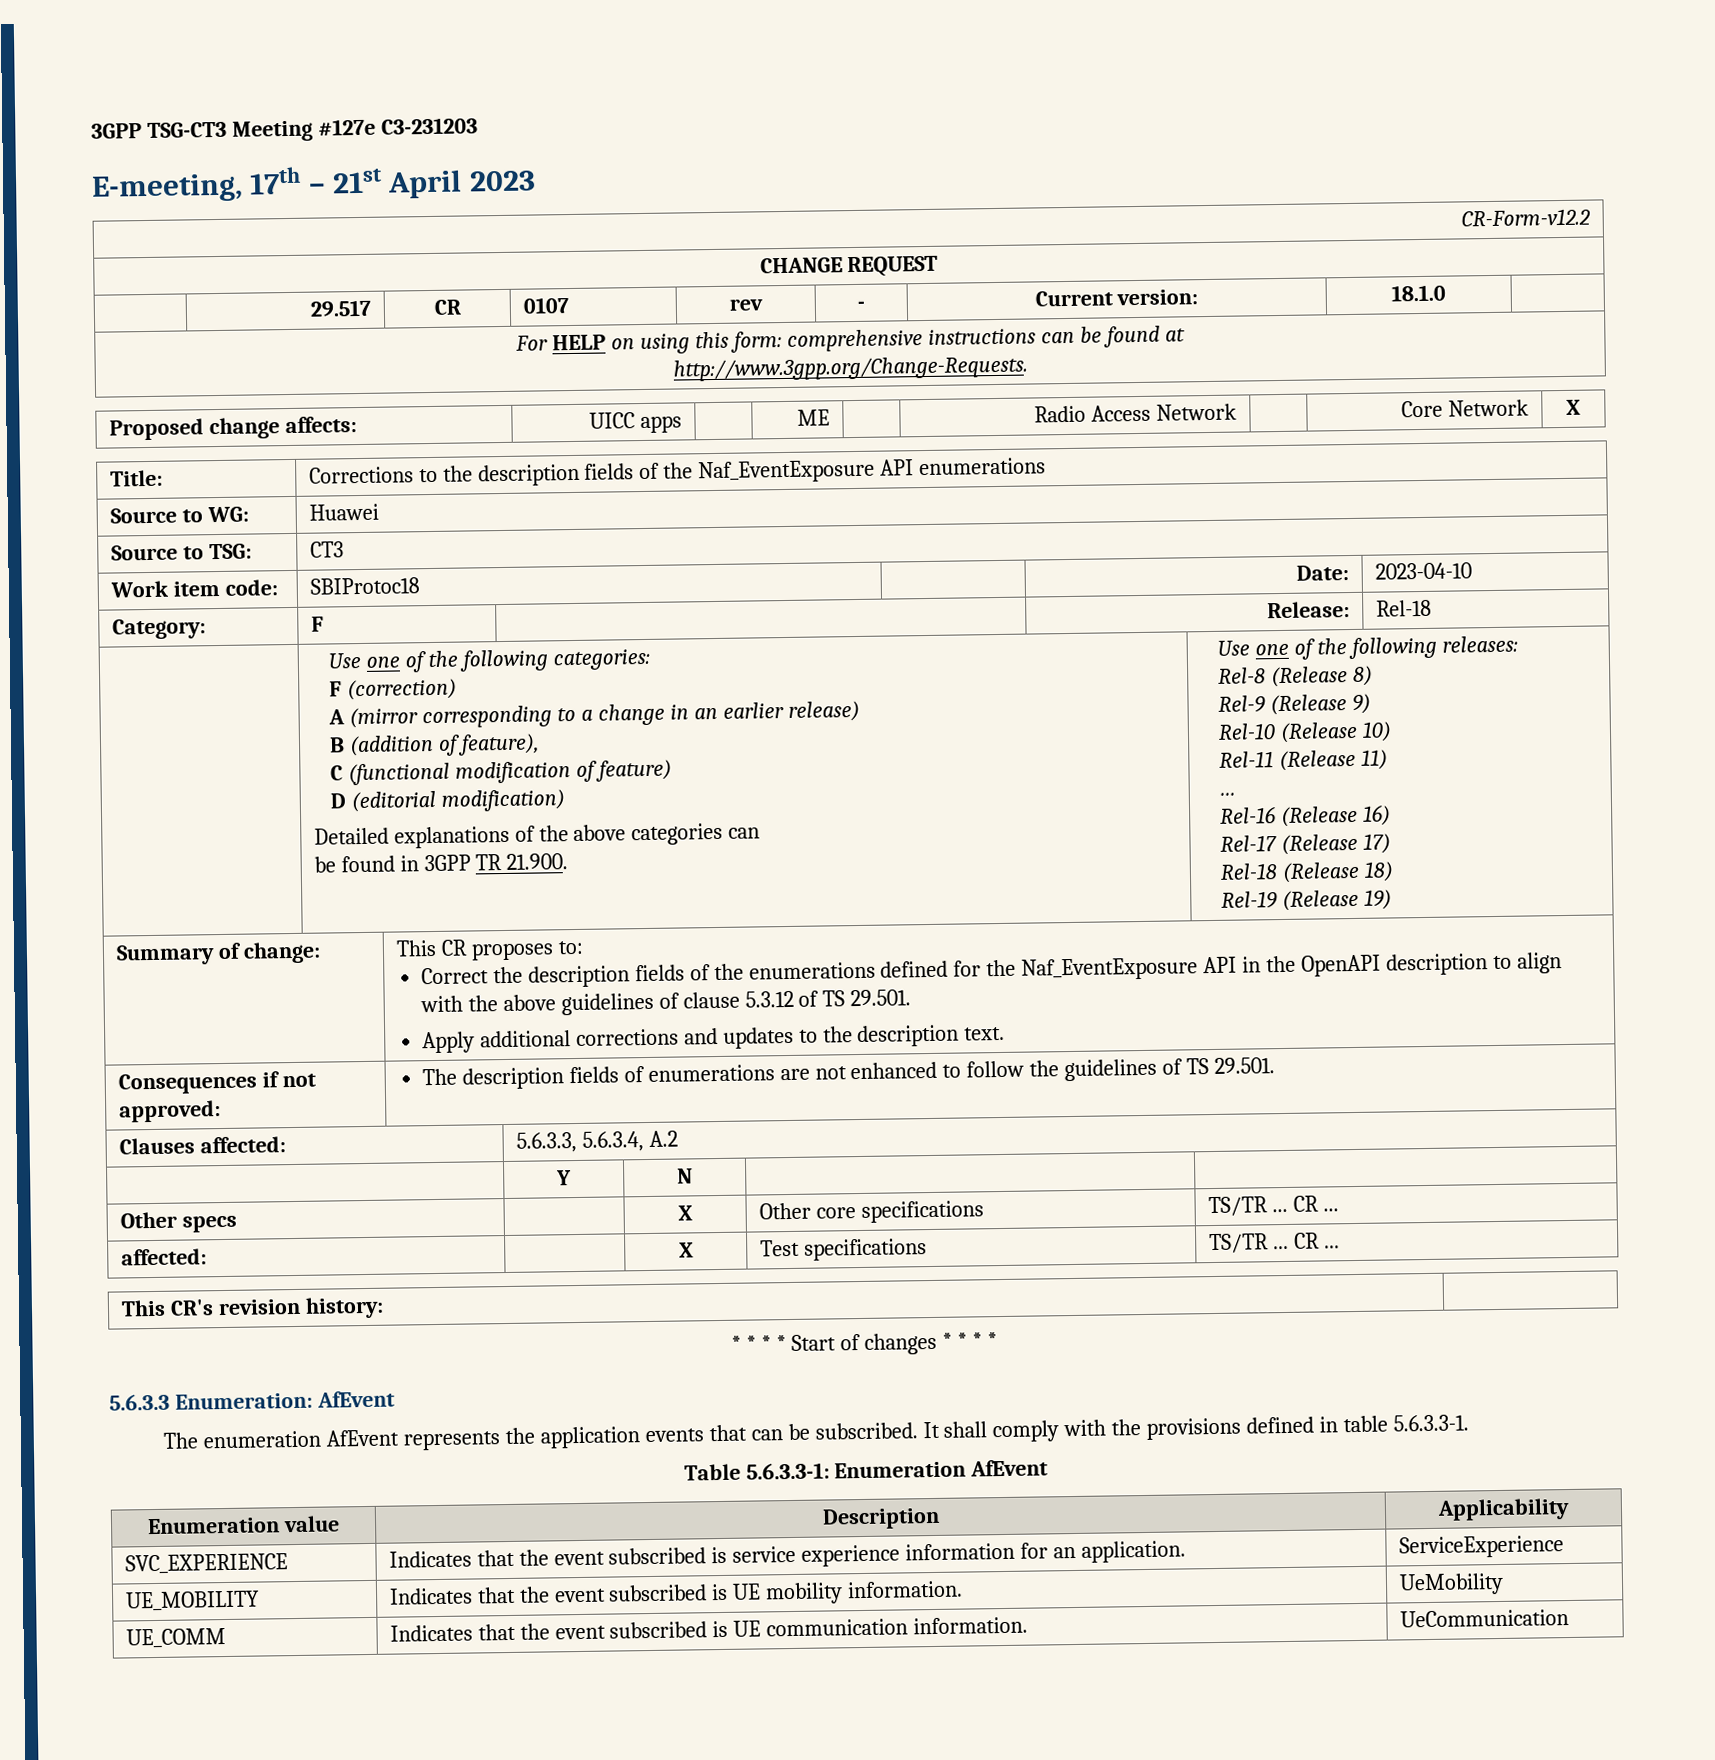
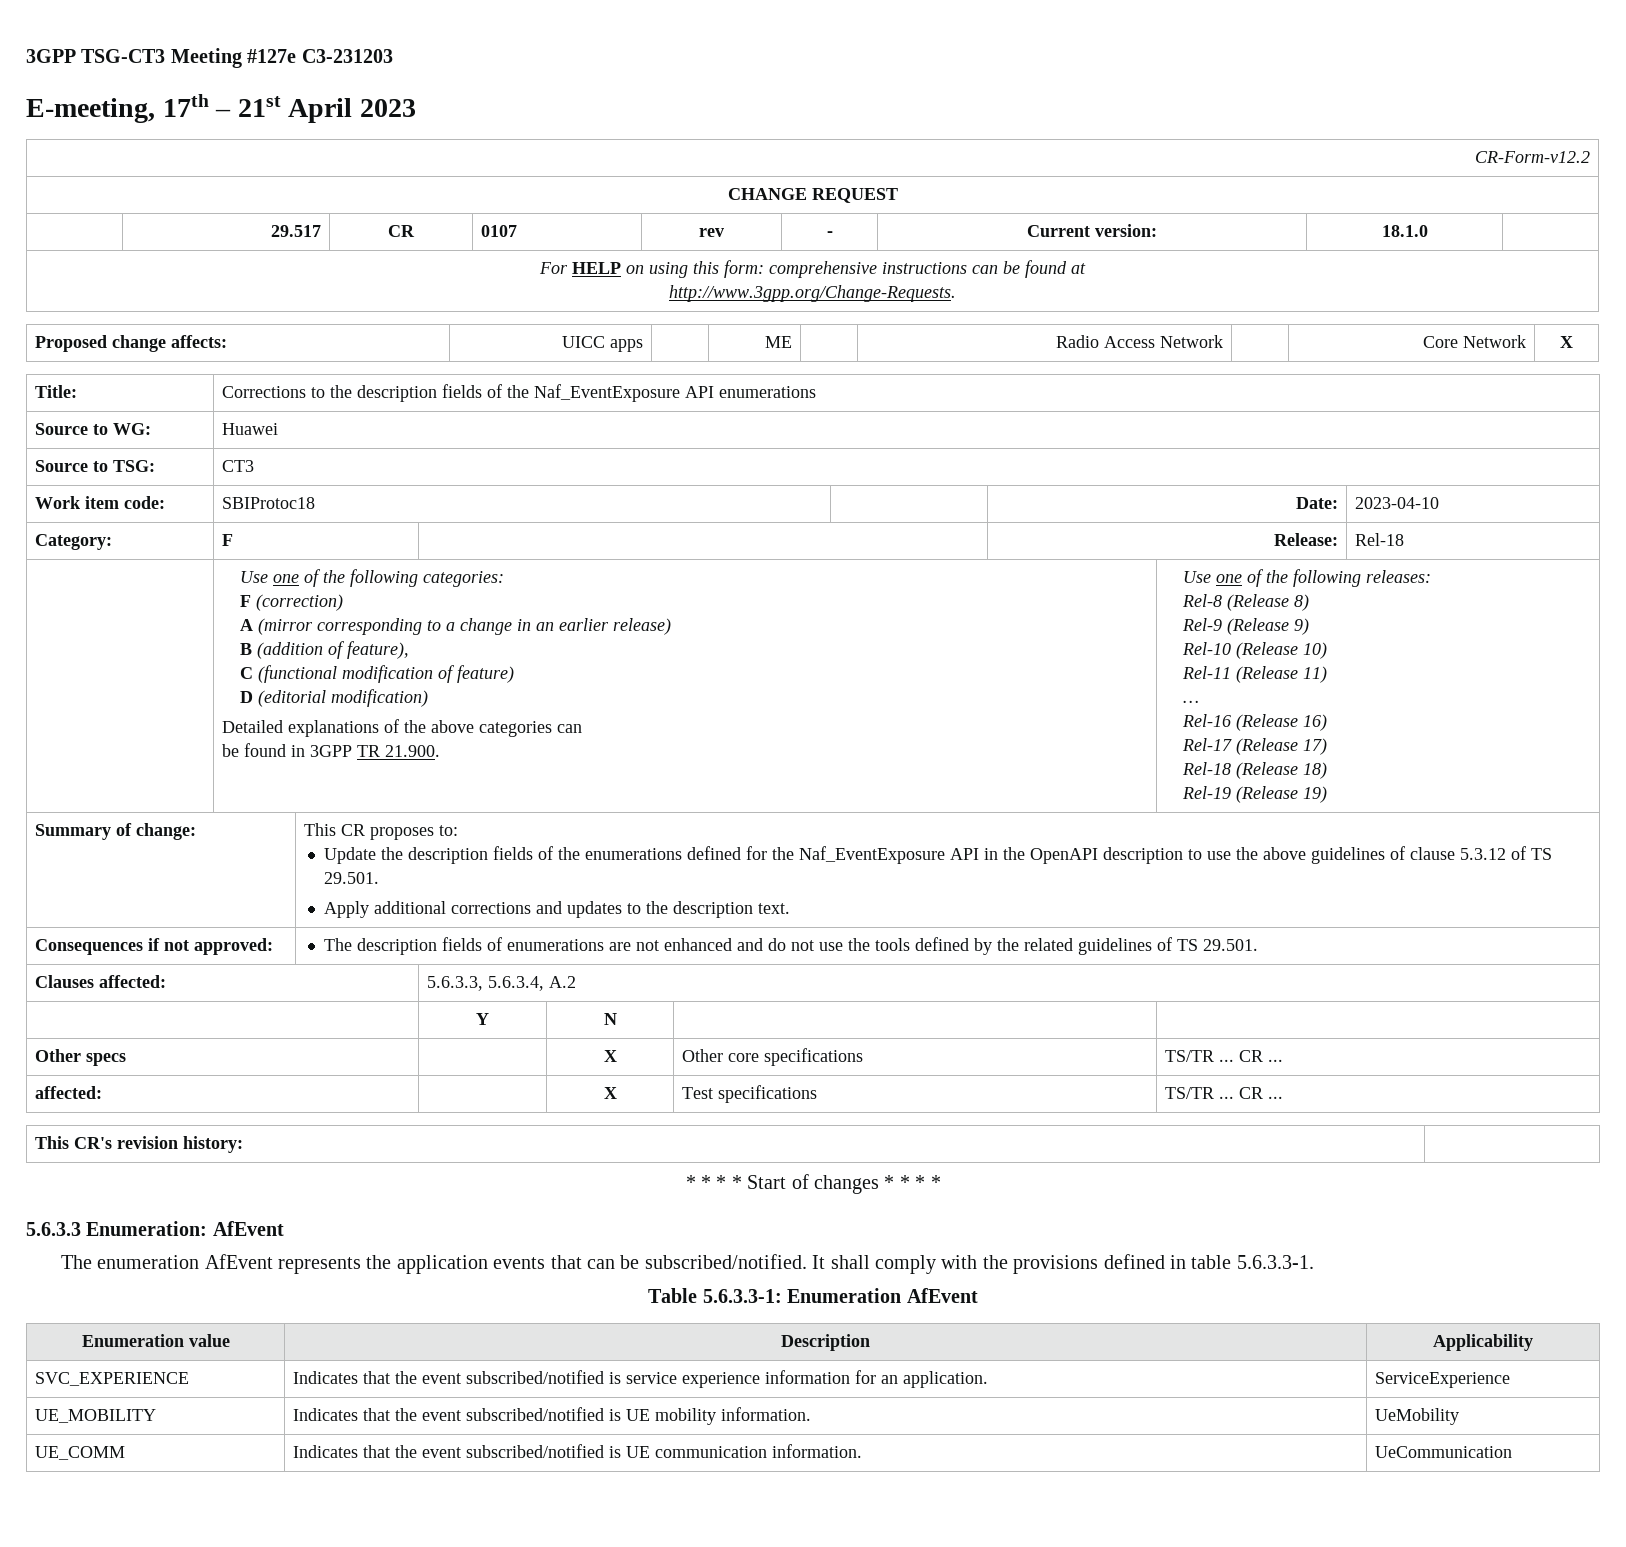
[420,967,489,985] Correct -> [324,847,377,864] Update
[1516,952,1562,974] [419,995,463,1013] align with -> [1207,851,1232,860] use
[942,1060,1060,1078] to follow the -> [737,937,1074,955] and do not use the tools defined by the related
[814,1422,918,1440] subscribed. -> [644,1254,807,1269] subscribed/notified.
[608,1547,707,1565] subscribed -> [466,1370,605,1384] subscribed/notified
[608,1584,708,1602] subscribed -> [466,1407,605,1421] subscribed/notified
[609,1621,708,1639] subscribed -> [466,1444,605,1458] subscribed/notified

